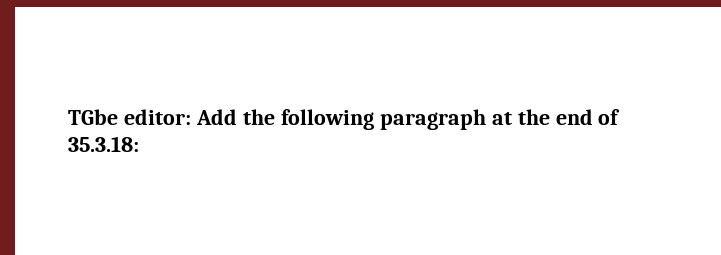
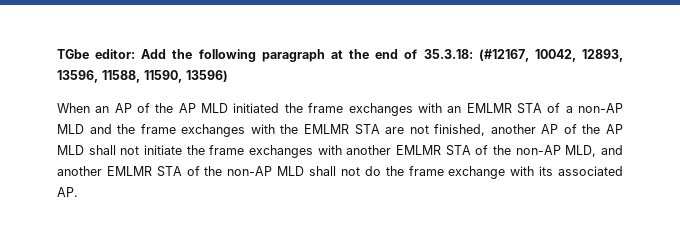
(139, 144) none -> [478,49,623,62] [57,70,228,83] [57,103,624,116] [57,124,623,137] [57,145,624,158] [57,166,624,179] [57,187,78,197] (#12167, 10042, 12893, 13596, 11588, 11590, 13596) // When an AP of the AP MLD initiated the frame exchanges with an EMLMR STA of a non-AP MLD and the frame exchanges with the EMLMR STA are not finished, another AP of the AP MLD shall not initiate the frame exchanges with another EMLMR STA of the non-AP MLD, and another EMLMR STA of the non-AP MLD shall not do the frame exchange with its associated AP.

